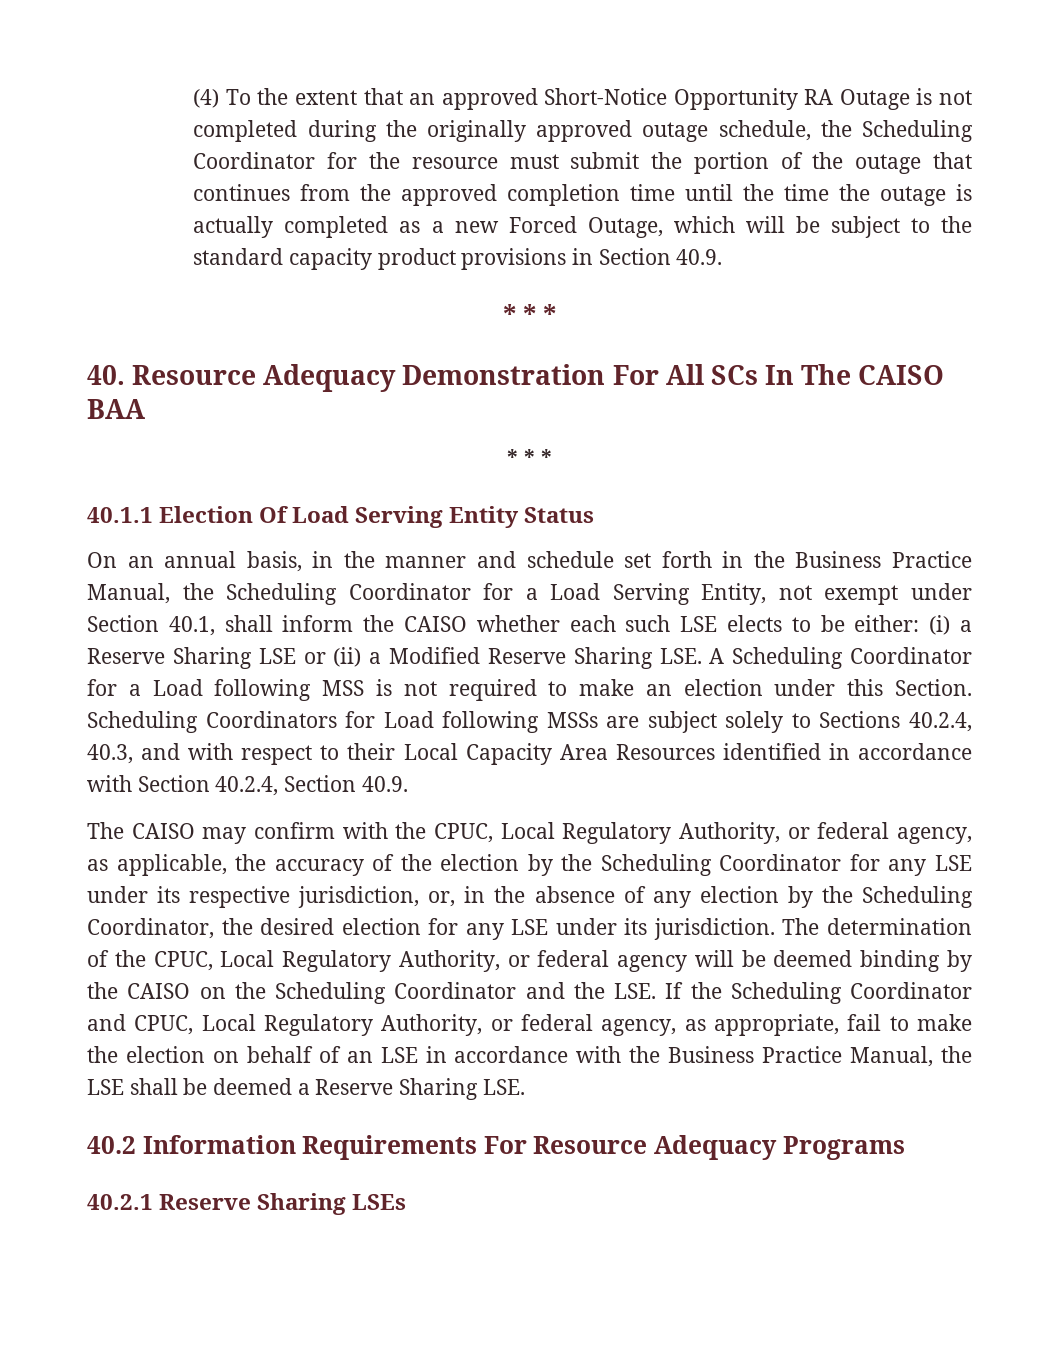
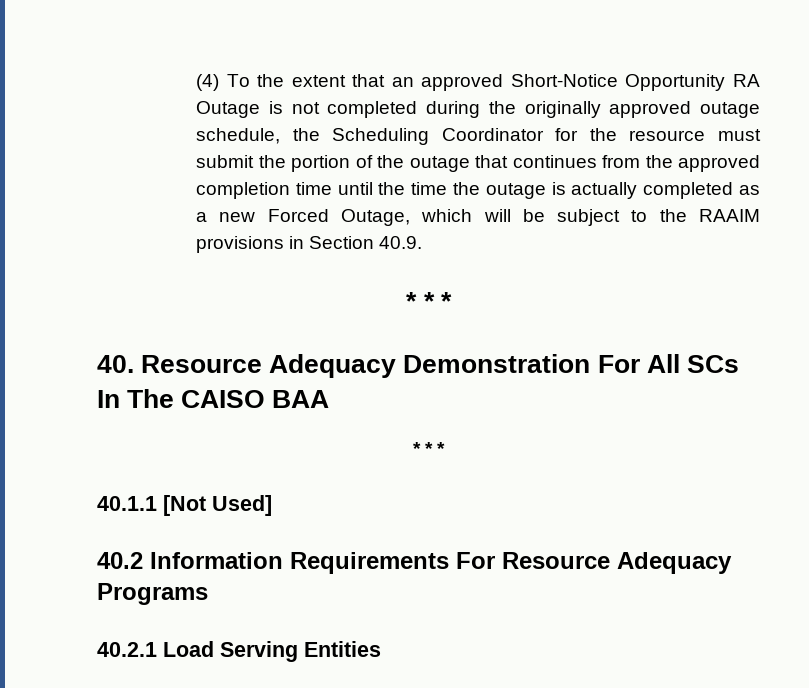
[193,248,456,270] standard capacity product -> [699,209,760,222] RAAIM
[159,506,595,528] [87,551,972,572] [87,583,972,605] [87,615,972,636] [87,647,973,669] [87,679,973,701] [87,711,972,733] [87,743,973,765] [87,775,408,796] [87,822,972,844] [87,854,973,876] [87,886,974,908] [87,918,972,940] [87,950,972,972] [87,982,972,1004] [87,1014,973,1036] [87,1046,973,1067] [87,1078,525,1100] Election Of Load Serving Entity Status // On an annual basis, in the manner and schedule set forth in the Business Practice Manual, the Scheduling Coordinator for a Load Serving Entity, not exempt under Section 40.1, shall inform the CAISO whether each such LSE elects to be either: (i) a Reserve Sharing LSE or (ii) a Modified Reserve Sharing LSE. A Scheduling Coordinator for a Load following MSS is not required to make an election under this Section. Scheduling Coordinators for Load following MSSs are subject solely to Sections 40.2.4, 40.3, and with respect to their Local Capacity Area Resources identified in accordance with Section 40.2.4, Section 40.9. // The CAISO may confirm with the CPUC, Local Regulatory Authority, or federal agency, as applicable, the accuracy of the election by the Scheduling Coordinator for any LSE under its respective jurisdiction, or, in the absence of any election by the Scheduling Coordinator, the desired election for any LSE under its jurisdiction. The determination of the CPUC, Local Regulatory Authority, or federal agency will be deemed binding by the CAISO on the Scheduling Coordinator and the LSE. If the Scheduling Coordinator and CPUC, Local Regulatory Authority, or federal agency, as appropriate, fail to make the election on behalf of an LSE in accordance with the Business Practice Manual, the LSE shall be deemed a Reserve Sharing LSE. -> [163,495,272,516] [Not Used]
[159,1193,407,1215] Reserve Sharing LSEs -> [163,641,381,662] Load Serving Entities

